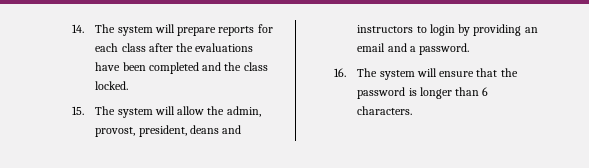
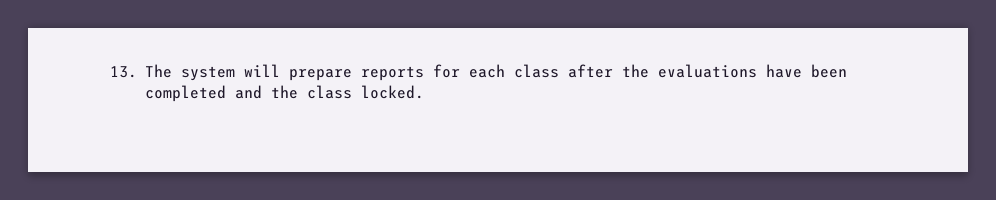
[71,24,84,33] 14. -> [110,66,138,78] 13.
[71,106,261,118] [95,125,242,137] [357,24,538,36] [357,43,470,55] [333,68,518,80] [357,87,489,99] [357,106,413,115] // 15. The system will allow the admin, provost, president, deans and instructors to login by providing an email and a password. // 16. The system will ensure that the password is longer than 6 characters. -> (424, 92) none

